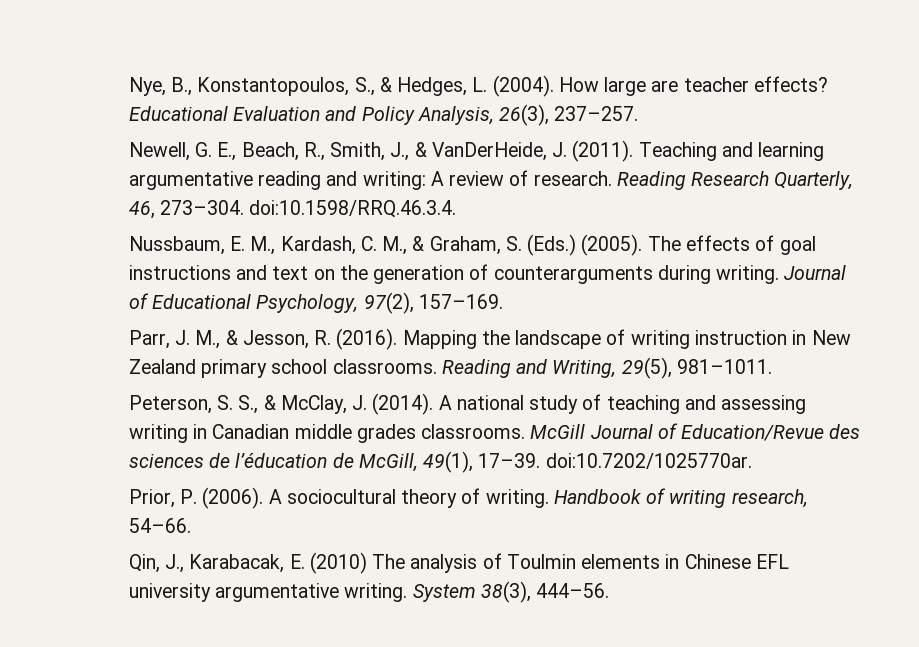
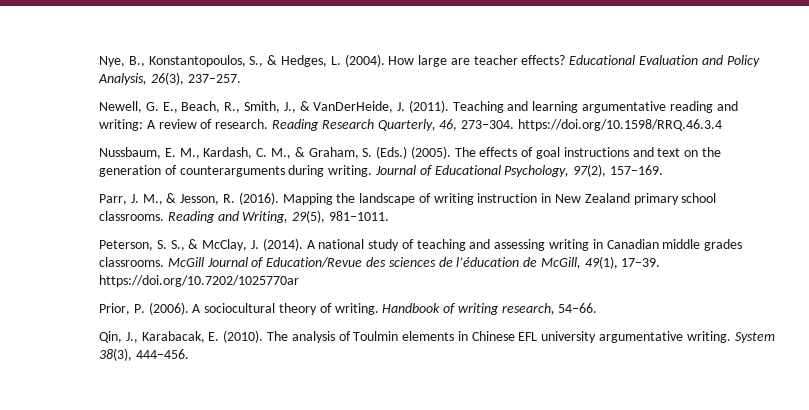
[249,200,457,218] doi:10.1598/RRQ.46.3.4. -> [517,119,722,131] https://doi.org/10.1598/RRQ.46.3.4
[545,453,752,469] doi:10.7202/1025770ar. -> [99,275,300,287] https://doi.org/10.7202/1025770ar
[309,552,367,574] (2010) -> [223,330,264,343] (2010).
[536,583,610,598] 444–56. -> [135,349,189,359] 444–456.

